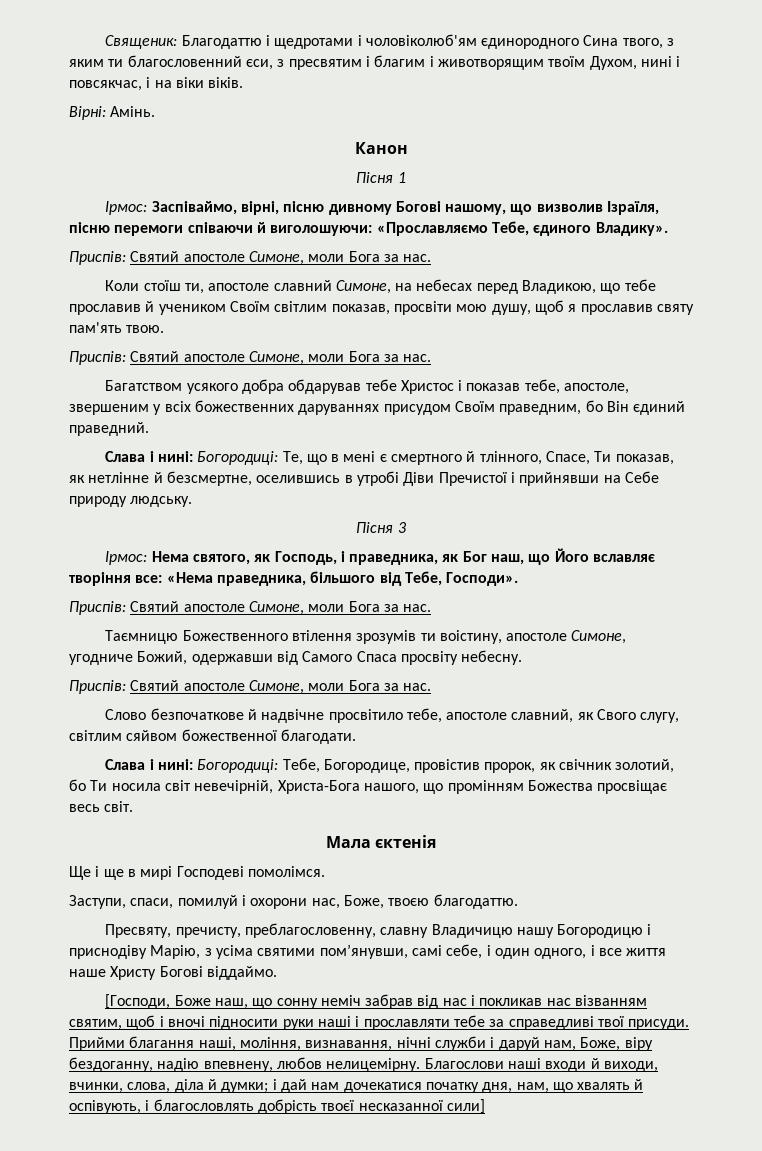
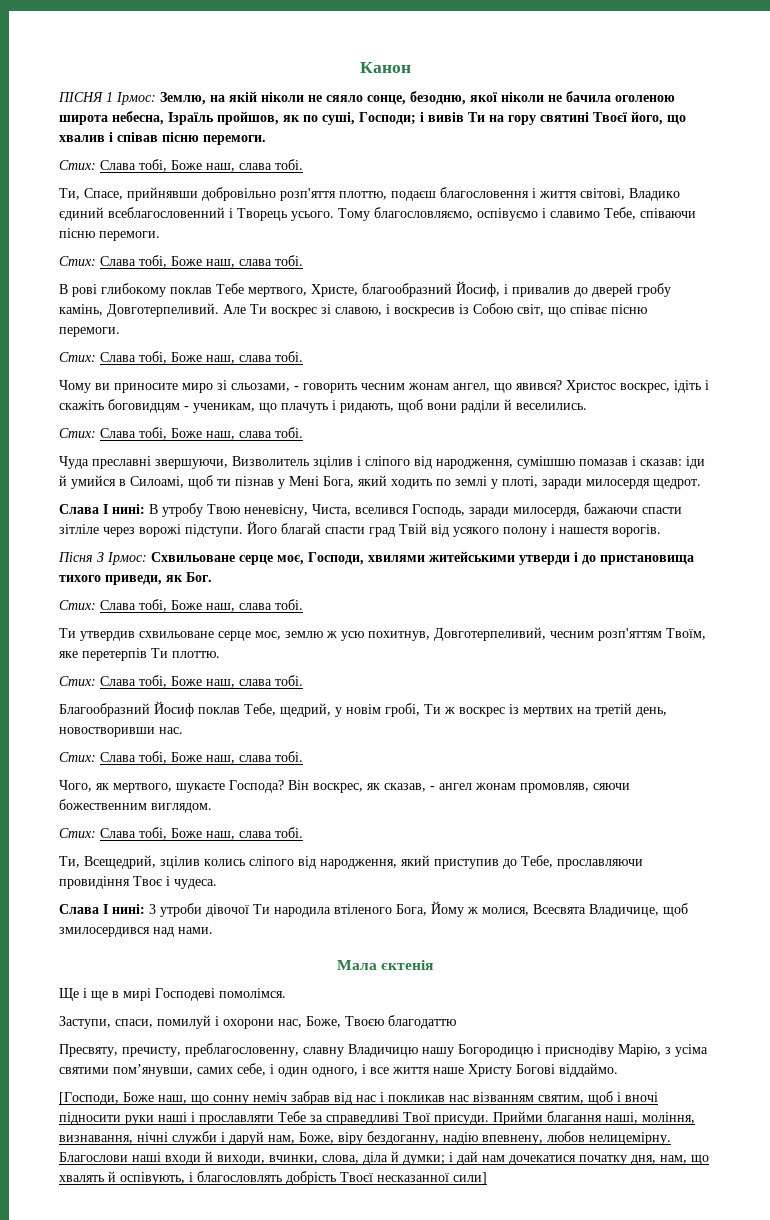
[105,34,675,49] [69,55,681,70] [69,77,244,91] [69,106,156,120] [354,142,408,154] [356,172,406,183] [105,201,660,215] [69,221,668,236] [69,251,432,265] [105,279,656,294] [69,300,694,315] [69,322,165,333] [69,351,432,365] [105,379,630,394] [69,400,686,415] [69,422,149,436] [105,451,674,465] [69,471,659,486] [69,496,193,507] [356,522,406,533] [105,548,656,565] [69,571,519,586] [69,601,432,615] [105,630,627,644] [69,650,523,665] [69,680,432,694] [105,708,680,723] [69,729,356,744] [105,758,675,773] [69,779,668,794] [69,801,134,812] Священик: Благодаттю і щедротами і чоловіколюб'ям єдинородного Сина твого, з яким ти благословенний єси, з пресвятим і благим і животворящим твоїм Духом, нині і повсякчас, і на віки віків. // Вірні: Амінь. // Канон // Пісня 1 // Ірмос: Заспіваймо, вірні, пісню дивному Богові нашому, що визволив Ізраїля, пісню перемоги співаючи й виголошуючи: «Прославляємо Тебе, єдиного Владику». // Приспів: Святий апостоле Симоне, моли Бога за нас. // Коли стоїш ти, апостоле славний Симоне, на небесах перед Владикою, що тебе прославив й учеником Своїм світлим показав, просвіти мою душу, щоб я прославив святу пам'ять твою. // Приспів: Святий апостоле Симоне, моли Бога за нас. // Багатством усякого добра обдарував тебе Христос і показав тебе, апостоле, звершеним у всіх божественних даруваннях присудом Своїм праведним, бо Він єдиний праведний. // Слава і нині: Богородиці: Те, що в мені є смертного й тлінного, Спасе, Ти показав, як нетлінне й безсмертне, оселившись в утробі Діви Пречистої і прийнявши на Себе природу людську. // Пісня 3 // Ірмос: Нема святого, як Господь, і праведника, як Бог наш, що Його вславляє творіння все: «Нема праведника, більшого від Тебе, Господи». // Приспів: Святий апостоле Симоне, моли Бога за нас. // Таємницю Божественного втілення зрозумів ти воістину, апостоле Симоне, угодниче Божий, одержавши від Самого Спаса просвіту небесну. // Приспів: Святий апостоле Симоне, моли Бога за нас. // Слово безпочаткове й надвічне просвітило тебе, апостоле славний, як Свого слугу, світлим сяйвом божественної благодати. // Слава і нині: Богородиці: Тебе, Богородице, провістив пророк, як свічник золотий, бо Ти носила світ невечірній, Христа-Бога нашого, що промінням Божества просвіщає весь світ. -> [359,62,411,73] [58,91,675,105] [59,111,686,125] [59,132,266,145] [59,159,303,172] [59,187,680,201] [59,207,696,221] [59,228,160,241] [59,255,303,268] [59,281,671,297] [59,303,647,317] [59,327,120,337] [59,351,303,364] [59,380,709,393] [59,399,587,413] [59,427,303,440] [59,456,705,469] [59,475,701,489] [59,503,682,517] [59,521,661,537] [58,551,694,565] [59,572,212,585] [59,599,303,612] [59,627,706,641] [59,648,220,661] [59,675,303,688] [59,701,667,717] [59,727,183,737] [59,751,303,764] [59,780,630,793] [59,799,212,813] [59,827,303,840] [59,855,643,869] [59,876,217,889] [59,901,688,917] [59,927,213,937] Канон // ПІСНЯ 1 Ірмос: Землю, на якій ніколи не сяяло сонце, безодню, якої ніколи не бачила оголеною широта небесна, Ізраїль пройшов, як по суші, Господи; і вивів Ти на гору святині Твоєї його, що хвалив і співав пісню перемоги. // Стих: Слава тобі, Боже наш, слава тобі. // Ти, Спасе, прийнявши добровільно розп'яття плоттю, подаєш благословення і життя світові, Владико єдиний всеблагословенний і Творець усього. Тому благословляємо, оспівуємо і славимо Тебе, співаючи пісню перемоги. // Стих: Слава тобі, Боже наш, слава тобі. // В рові глибокому поклав Тебе мертвого, Христе, благообразний Йосиф, і привалив до дверей гробу камінь, Довготерпеливий. Але Ти воскрес зі славою, і воскресив із Собою світ, що співає пісню перемоги. // Стих: Слава тобі, Боже наш, слава тобі. // Чому ви приносите миро зі сльозами, - говорить чесним жонам ангел, що явився? Христос воскрес, ідіть і скажіть боговидцям - ученикам, що плачуть і ридають, щоб вони раділи й веселились. // Стих: Слава тобі, Боже наш, слава тобі. // Чуда преславні звершуючи, Визволитель зцілив і сліпого від народження, сумішшю помазав і сказав: іди й умийся в Силоамі, щоб ти пізнав у Мені Бога, який ходить по землі у плоті, заради милосердя щедрот. // Слава І нині: В утробу Твою неневісну, Чиста, вселився Господь, заради милосердя, бажаючи спасти зітліле через ворожі підступи. Його благай спасти град Твій від усякого полону і нашестя ворогів. // Пісня З Ірмос: Схвильоване серце моє, Господи, хвилями житейськими утверди і до пристановища тихого приведи, як Бог. // Стих: Слава тобі, Боже наш, слава тобі. // Ти утвердив схвильоване серце моє, землю ж усю похитнув, Довготерпеливий, чесним розп'яттям Твоїм, яке перетерпів Ти плоттю. // Стих: Слава тобі, Боже наш, слава тобі. // Благообразний Йосиф поклав Тебе, щедрий, у новім гробі, Ти ж воскрес із мертвих на третій день, новостворивши нас. // Стих: Слава тобі, Боже наш, слава тобі. // Чого, як мертвого, шукаєте Господа? Він воскрес, як сказав, - ангел жонам промовляв, сяючи божественним виглядом. // Стих: Слава тобі, Боже наш, слава тобі. // Ти, Всещедрий, зцілив колись сліпого від народження, який приступив до Тебе, прославляючи провидіння Твоє і чудеса. // Слава І нині: 3 утроби дівочої Ти народила втіленого Бога, Йому ж молися, Всесвята Владичице, щоб змилосердився над нами.
[388,894,518,909] твоєю благодаттю. -> [345,1015,456,1029] Твоєю благодаттю
[411,945,442,956] самі -> [197,1067,233,1074] самих
[453,1015,485,1027] тебе -> [278,1111,306,1122] Тебе
[597,1016,624,1027] твої -> [403,1112,430,1122] Твої
[321,1100,355,1111] твоєї -> [340,1172,373,1182] Твоєї

